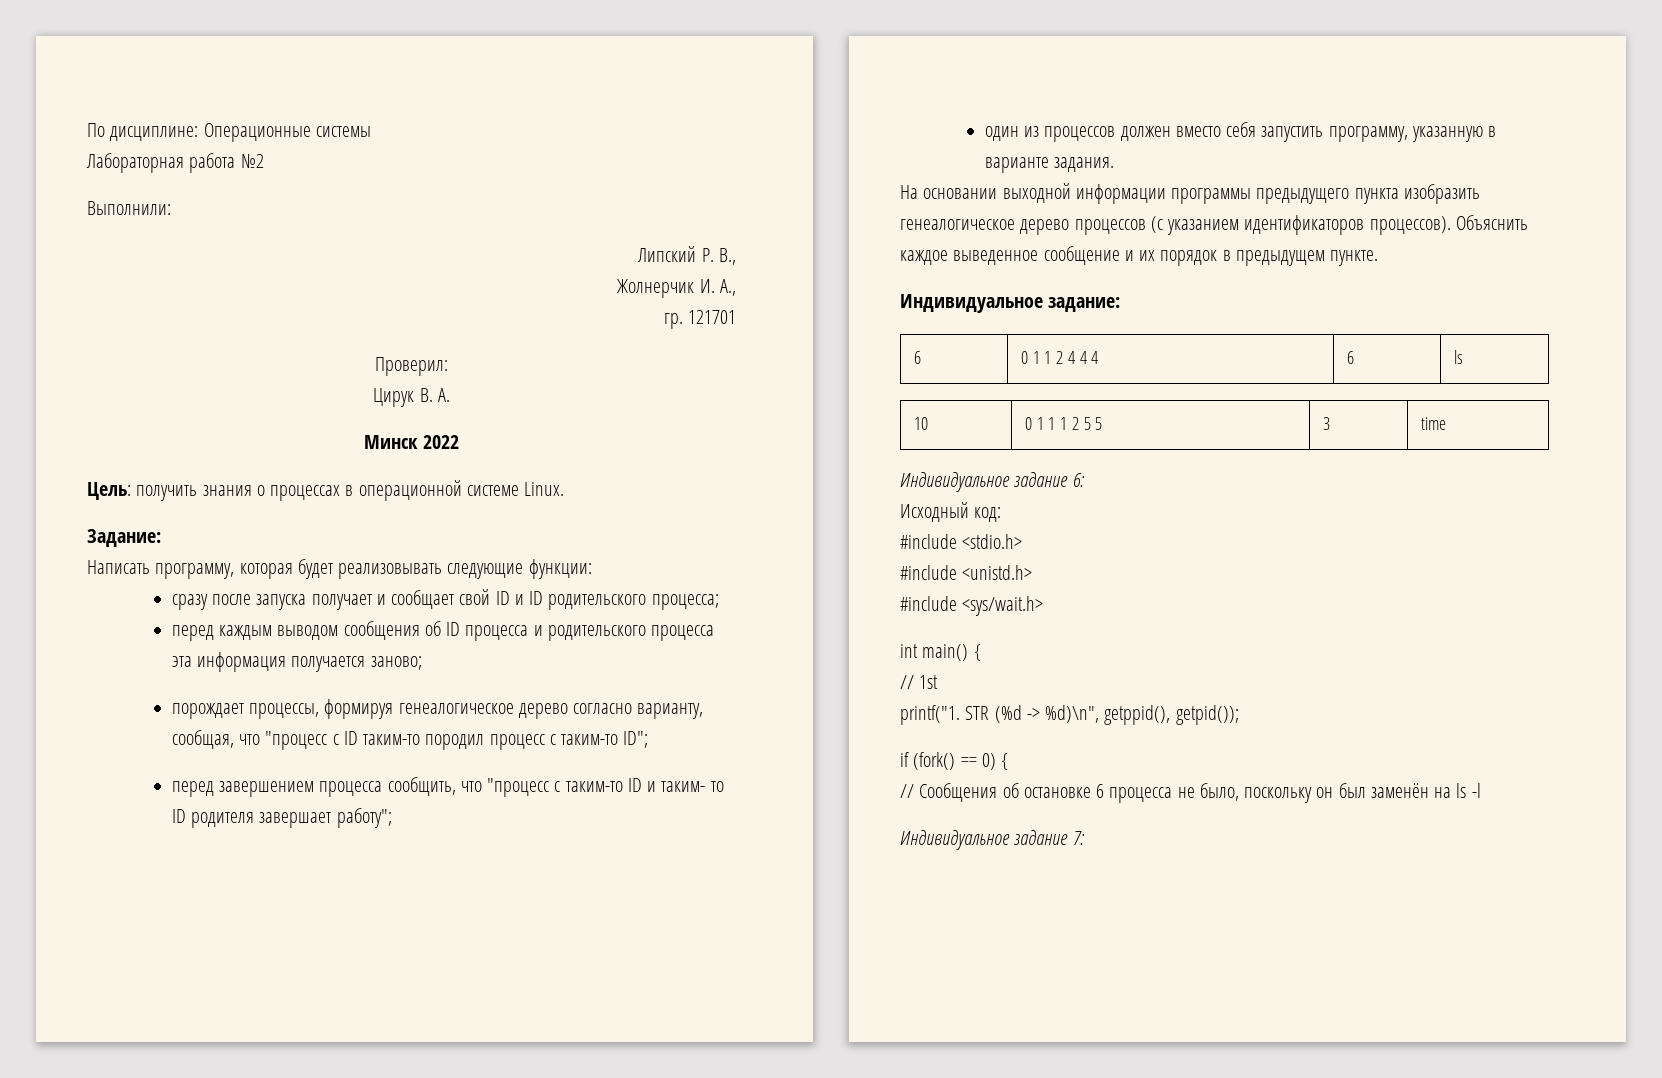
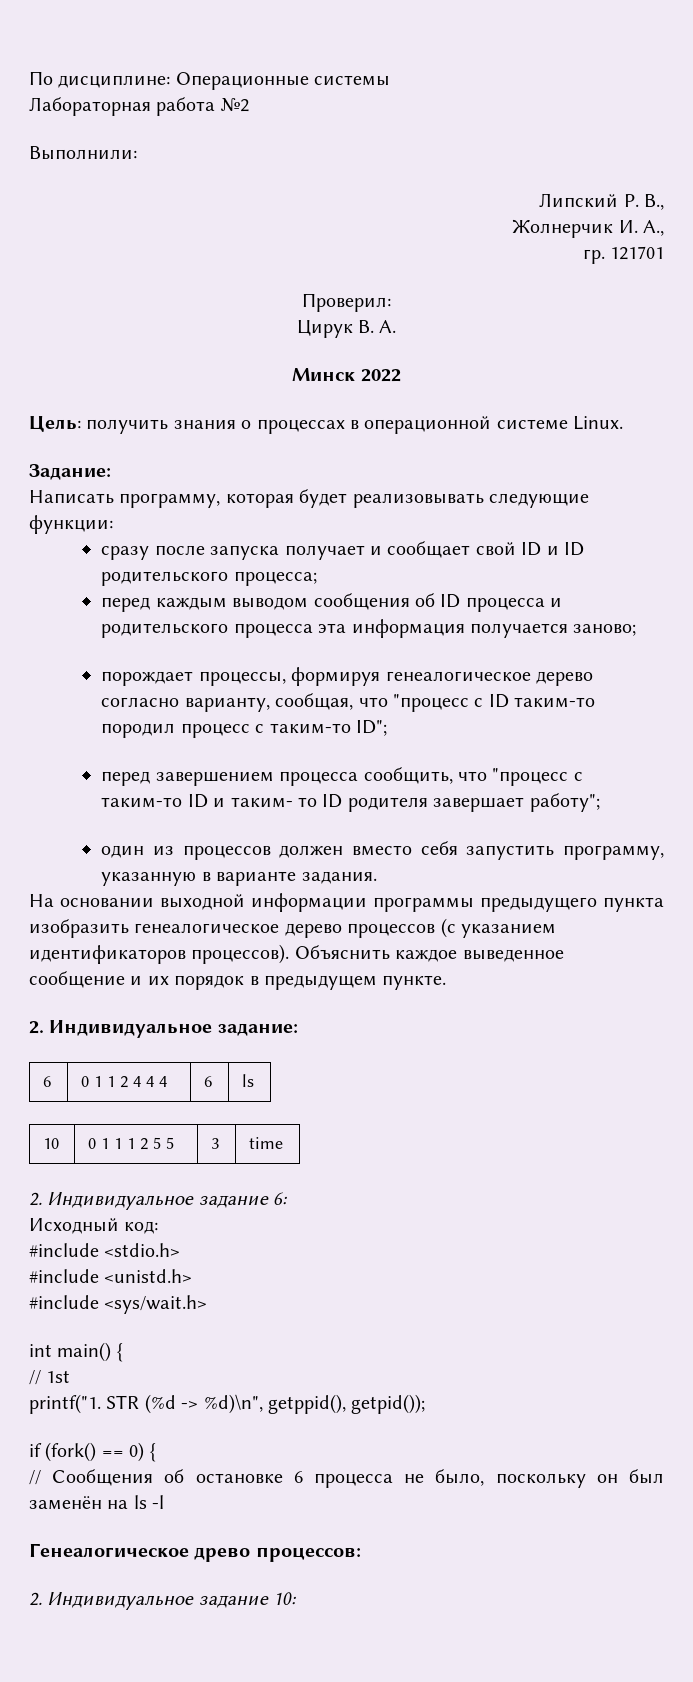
(1379, 258) none -> [29,1021,44,1034] 2.
(1446, 423) none -> [29,1192,42,1206] 2.
[900,830,1085,850] Индивидуальное задание 7: -> [29,1543,361,1562] [29,1592,297,1610] Генеалогическое древо процессов: // 2. Индивидуальное задание 10:

